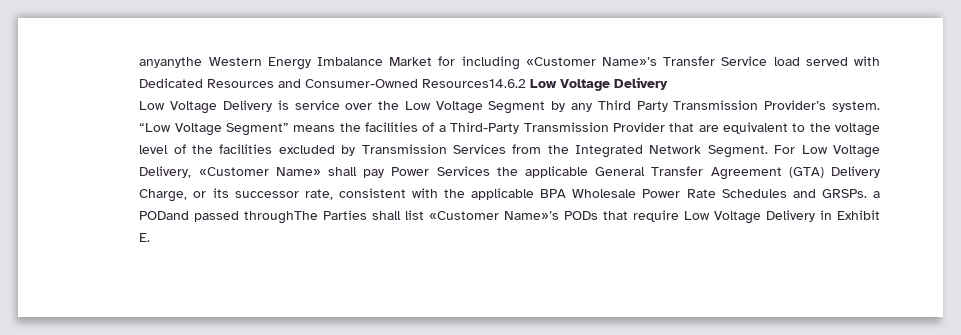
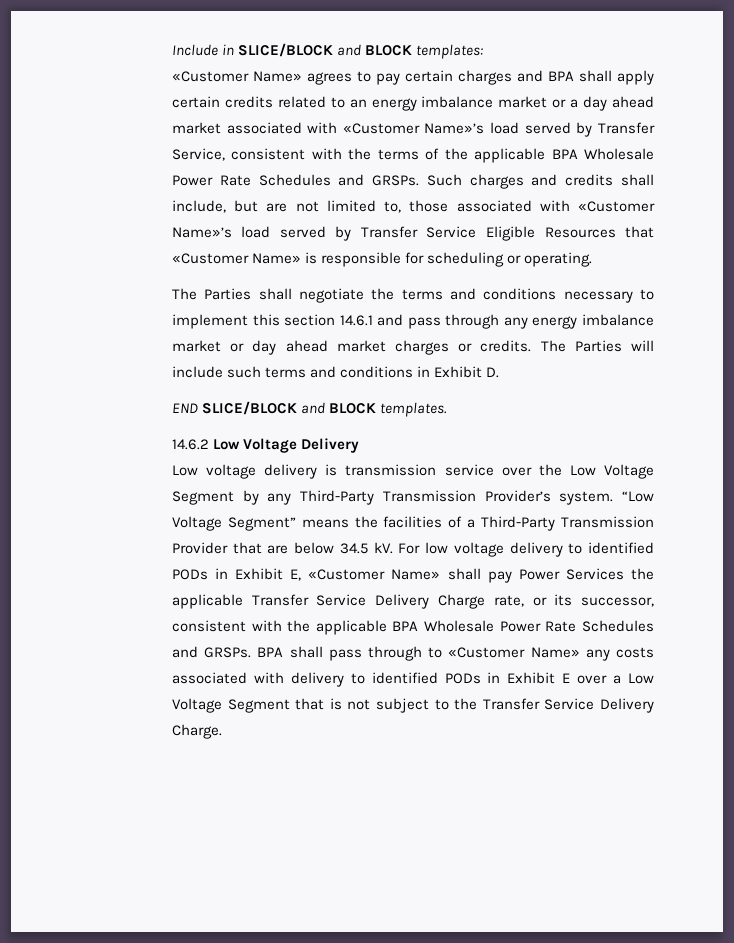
[139,56,880,70] [139,78,527,88] anyanythe Western Energy Imbalance Market for including «Customer Name»’s Transfer Service load served with Dedicated Resources and Consumer-Owned Resources14.6.2 -> [171,43,484,59] [171,70,654,85] [171,96,654,111] [171,122,656,137] [171,148,654,163] [171,174,654,189] [171,200,655,213] [171,226,655,241] [171,252,593,267] [171,288,655,303] [171,314,655,329] [171,340,654,355] [171,366,500,378] [171,401,448,417] [171,439,209,450] Include in SLICE/BLOCK and BLOCK templates: // «Customer Name» agrees to pay certain charges and BPA shall apply certain credits related to an energy imbalance market or a day ahead market associated with «Customer Name»’s load served by Transfer Service, consistent with the terms of the applicable BPA Wholesale Power Rate Schedules and GRSPs. Such charges and credits shall include, but are not limited to, those associated with «Customer Name»’s load served by Transfer Service Eligible Resources that «Customer Name» is responsible for scheduling or operating. // The Parties shall negotiate the terms and conditions necessary to implement this section 14.6.1 and pass through any energy imbalance market or day ahead market charges or credits. The Parties will include such terms and conditions in Exhibit D. // END SLICE/BLOCK and BLOCK templates. // 14.6.2
[170,100,289,114] Voltage Delivery is -> [206,464,437,479] voltage delivery is transmission
[597,100,668,112] Third Party -> [300,490,375,505] Third-Party
[722,122,881,136] [139,144,880,158] [139,166,192,178] equivalent to the voltage level of the facilities excluded by Transmission Services from the Integrated Network Segment. For Low Voltage Delivery, -> [294,542,654,557] [171,568,302,581] below 34.5 kV. For low voltage delivery to identified PODs in Exhibit E,
[595,166,880,180] [139,188,333,202] General Transfer Agreement (GTA) Delivery Charge, or its successor rate, -> [251,594,655,609] Transfer Service Delivery Charge rate, or its successor,
[873,191,881,198] [139,210,880,224] [139,233,151,242] a PODand passed throughThe Parties shall list «Customer Name»’s PODs that require Low Voltage Delivery in Exhibit E. -> [257,646,654,661] [171,672,654,687] [171,698,655,713] [171,724,222,739] BPA shall pass through to «Customer Name» any costs associated with delivery to identified PODs in Exhibit E over a Low Voltage Segment that is not subject to the Transfer Service Delivery Charge.

